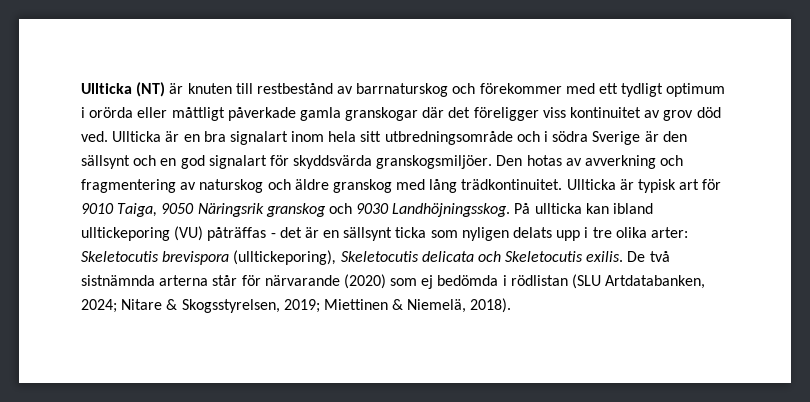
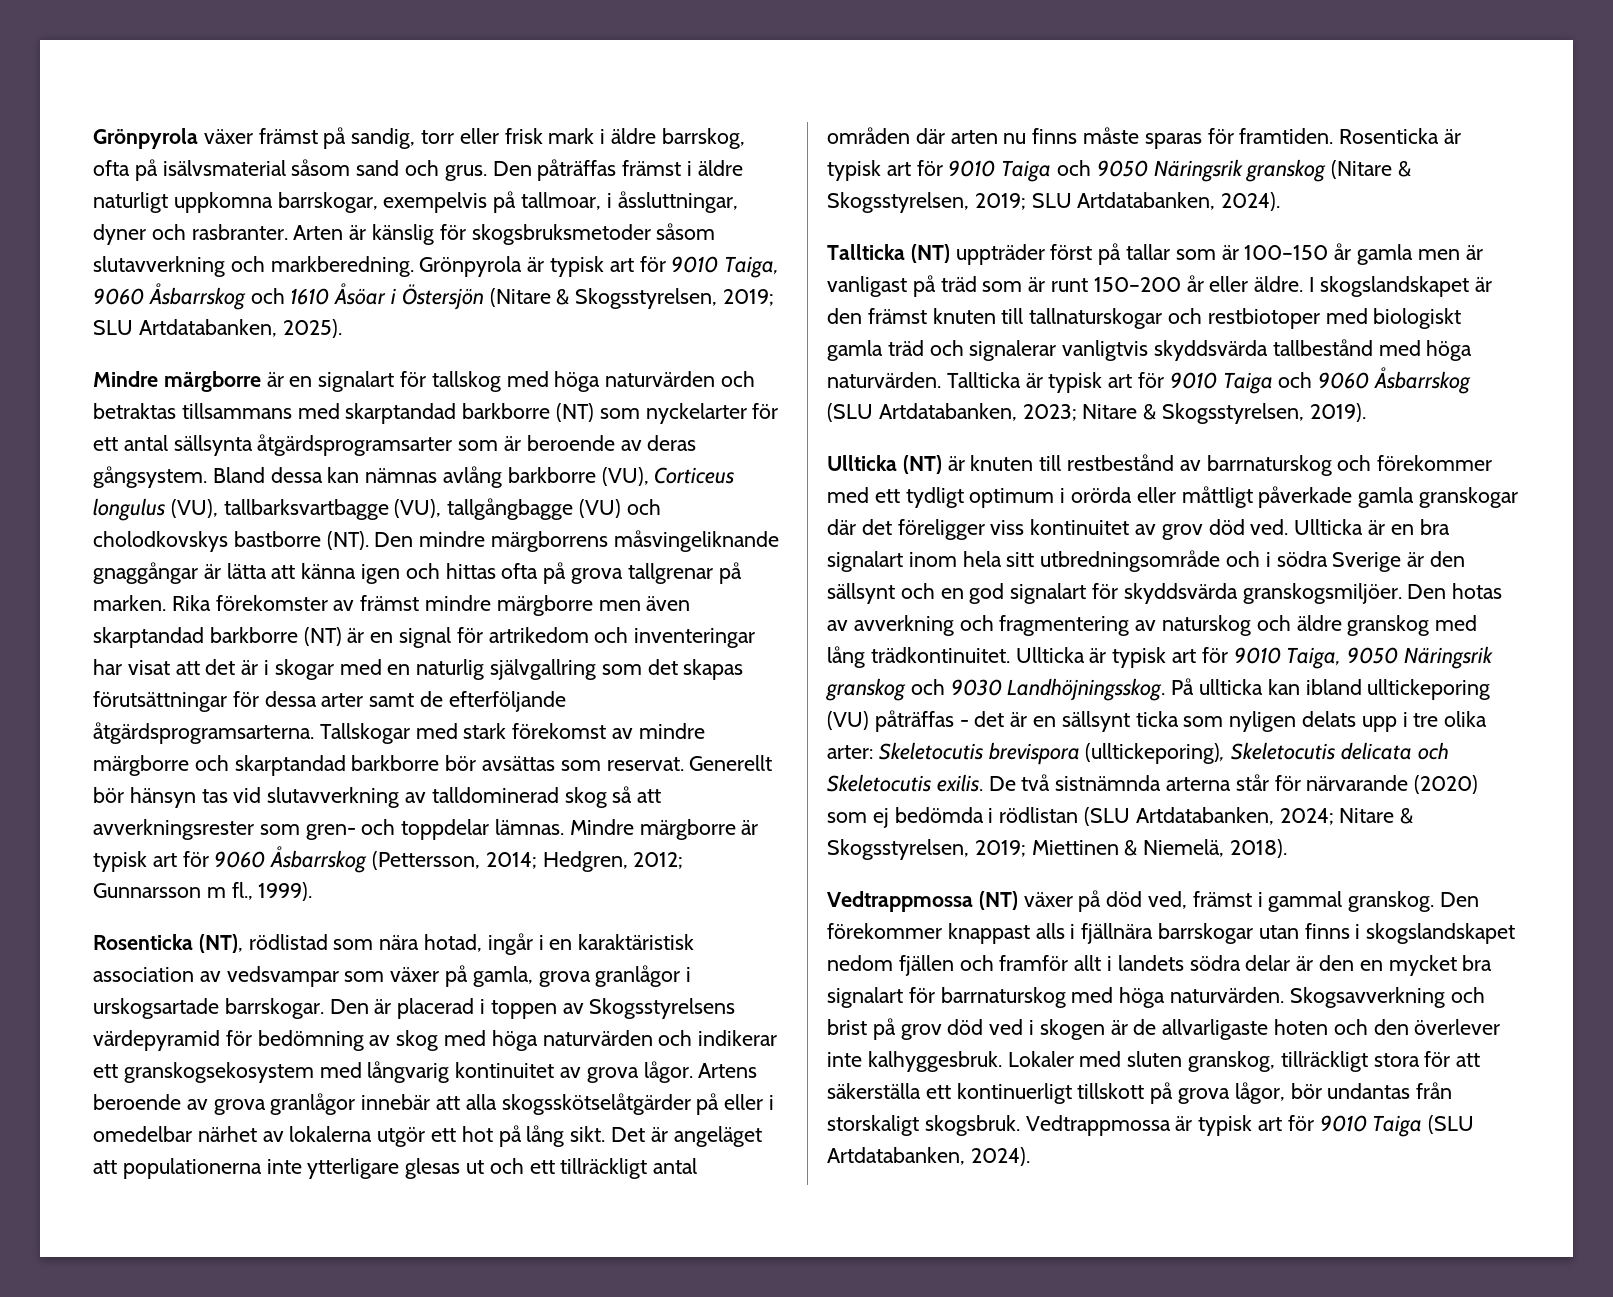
(81, 88) none -> [93,127,745,149] [93,159,743,181] [93,191,738,213] [93,223,716,245] [93,256,780,278] [93,283,775,310] [93,319,342,338] [93,371,756,392] [93,403,779,424] [93,434,697,456] [93,466,735,488] [93,498,661,521] [93,530,779,552] [93,562,742,584] [93,595,691,616] [93,627,756,648] [93,659,744,680] [93,691,566,712] [93,722,705,744] [93,755,773,776] [93,786,662,808] [93,819,759,840] [93,846,684,873] [93,882,313,901] [93,933,695,955] [93,965,692,987] [93,998,736,1019] [93,1030,778,1051] [93,1061,758,1083] [93,1093,775,1115] [93,1125,762,1147] [93,1158,698,1179] [827,127,1462,149] [827,159,1412,182] [827,192,1281,213] [827,243,1483,265] [827,275,1492,297] [827,308,1462,329] [827,339,1473,361] [827,367,1472,394] [827,403,1366,424] Grönpyrola växer främst på sandig, torr eller frisk mark i äldre barrskog, ofta på isälvsmaterial såsom sand och grus. Den påträffas främst i äldre naturligt uppkomna barrskogar, exempelvis på tallmoar, i åssluttningar, dyner och rasbranter. Arten är känslig för skogsbruksmetoder såsom slutavverkning och markberedning. Grönpyrola är typisk art för 9010 Taiga, 9060 Åsbarrskog och 1610 Åsöar i Östersjön (Nitare & Skogsstyrelsen, 2019; SLU Artdatabanken, 2025). // Mindre märgborre är en signalart för tallskog med höga naturvärden och betraktas tillsammans med skarptandad barkborre (NT) som nyckelarter för ett antal sällsynta åtgärdsprogramsarter som är beroende av deras gångsystem. Bland dessa kan nämnas avlång barkborre (VU), Corticeus longulus (VU), tallbarksvartbagge (VU), tallgångbagge (VU) och cholodkovskys bastborre (NT). Den mindre märgborrens måsvingeliknande gnaggångar är lätta att känna igen och hittas ofta på grova tallgrenar på marken. Rika förekomster av främst mindre märgborre men även skarptandad barkborre (NT) är en signal för artrikedom och inventeringar har visat att det är i skogar med en naturlig självgallring som det skapas förutsättningar för dessa arter samt de efterföljande åtgärdsprogramsarterna. Tallskogar med stark förekomst av mindre märgborre och skarptandad barkborre bör avsättas som reservat. Generellt bör hänsyn tas vid slutavverkning av talldominerad skog så att avverkningsrester som gren- och toppdelar lämnas. Mindre märgborre är typisk art för 9060 Åsbarrskog (Pettersson, 2014; Hedgren, 2012; Gunnarsson m fl., 1999). // Rosenticka (NT), rödlistad som nära hotad, ingår i en karaktäristisk association av vedsvampar som växer på gamla, grova granlågor i urskogsartade barrskogar. Den är placerad i toppen av Skogsstyrelsens värdepyramid för bedömning av skog med höga naturvärden och indikerar ett granskogsekosystem med långvarig kontinuitet av grova lågor. Artens beroende av grova granlågor innebär att alla skogsskötselåtgärder på eller i omedelbar närhet av lokalerna utgör ett hot på lång sikt. Det är angeläget att populationerna inte ytterligare glesas ut och ett tillräckligt antal områden där arten nu finns måste sparas för framtiden. Rosenticka är typisk art för 9010 Taiga och 9050 Näringsrik granskog (Nitare & Skogsstyrelsen, 2019; SLU Artdatabanken, 2024). // Tallticka (NT) uppträder först på tallar som är 100–150 år gamla men är vanligast på träd som är runt 150–200 år eller äldre. I skogslandskapet är den främst knuten till tallnaturskogar och restbiotoper med biologiskt gamla träd och signalerar vanligtvis skyddsvärda tallbestånd med höga naturvärden. Tallticka är typisk art för 9010 Taiga och 9060 Åsbarrskog (SLU Artdatabanken, 2023; Nitare & Skogsstyrelsen, 2019). //
(512, 305) none -> [827,890,1480,912] [827,923,1516,944] [827,955,1493,976] [827,987,1485,1008] [827,1018,1501,1040] [827,1051,1481,1072] [827,1082,1453,1104] [827,1115,1475,1137] [827,1147,1030,1166] // Vedtrappmossa (NT) växer på död ved, främst i gammal granskog. Den förekommer knappast alls i fjällnära barrskogar utan finns i skogslandskapet nedom fjällen och framför allt i landets södra delar är den en mycket bra signalart för barrnaturskog med höga naturvärden. Skogsavverkning och brist på grov död ved i skogen är de allvarligaste hoten och den överlever inte kalhyggesbruk. Lokaler med sluten granskog, tillräckligt stora för att säkerställa ett kontinuerligt tillskott på grova lågor, bör undantas från storskaligt skogsbruk. Vedtrappmossa är typisk art för 9010 Taiga (SLU Artdatabanken, 2024).

